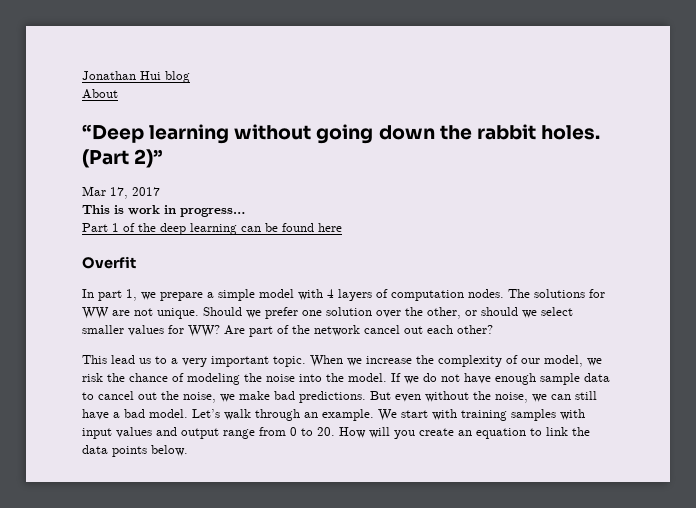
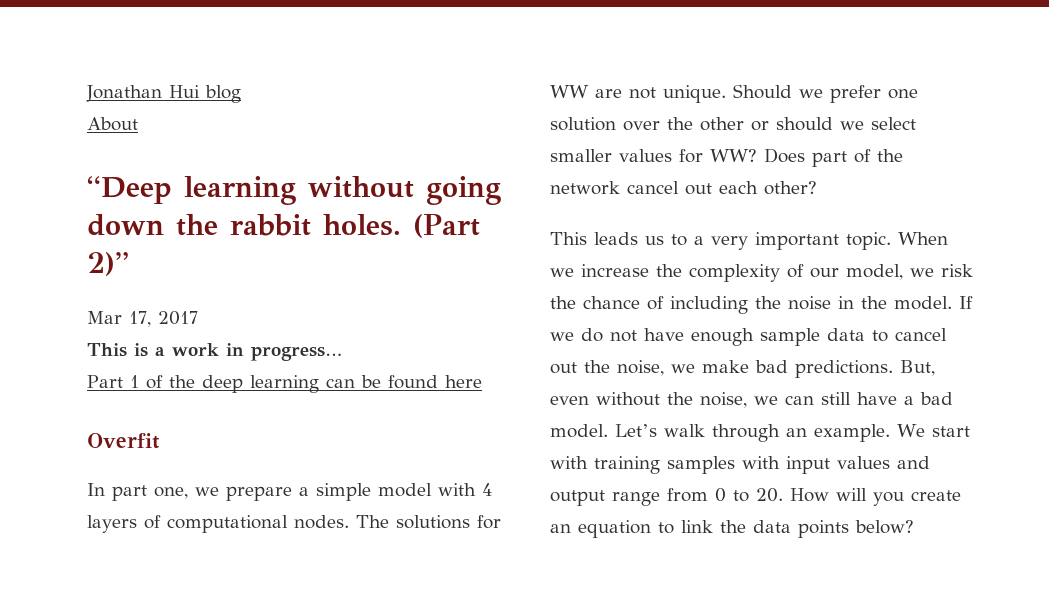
(124, 209) none -> [155,347,165,356] a
[126,289,137,301] 1, -> [154,487,188,499] one,
[391,290,464,301] computation -> [167,515,288,533] computational
[427,307,461,319] other, -> [700,117,744,131] other
[224,325,245,335] Are -> [764,148,805,163] Does
[111,355,135,364] lead -> [594,232,638,245] leads
[187,373,240,385] modeling -> [670,296,748,314] including
[299,374,322,382] into -> [838,296,854,309] in
[370,391,391,400] But -> [900,360,935,376] But,
[151,445,188,456] below. -> [855,520,914,534] below?

